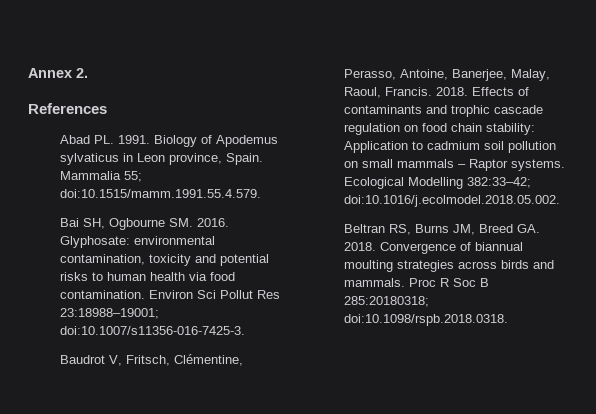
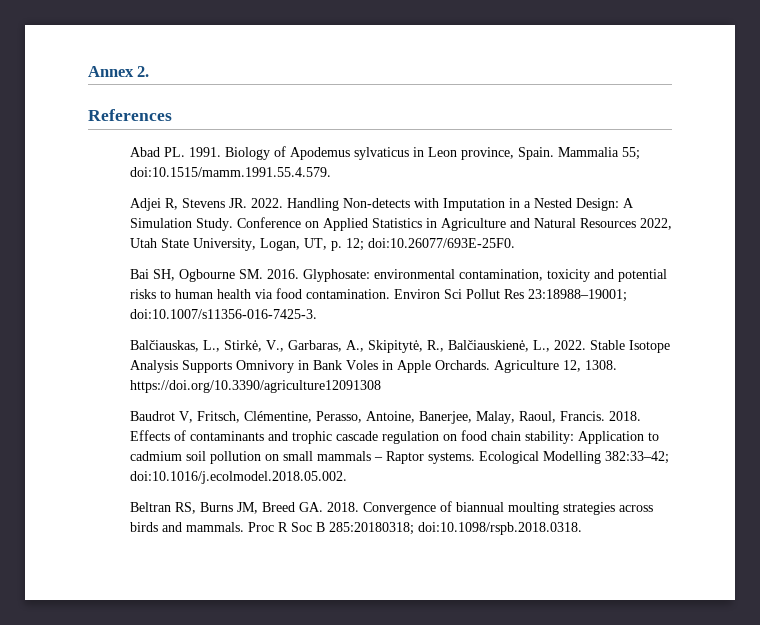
(262, 193) none -> [129,198,634,211] [129,217,672,231] [129,238,515,251] // Adjei R, Stevens JR. 2022. Handling Non-detects with Imputation in a Nested Design: A Simulation Study. Conference on Applied Statistics in Agriculture and Natural Resources 2022, Utah State University, Logan, UT, p. 12; doi:10.26077/693E-25F0.
(246, 330) none -> [129,340,670,353] [129,360,617,373] [129,380,381,393] // Balčiauskas, L., Stirkė, V., Garbaras, A., Skipitytė, R., Balčiauskienė, L., 2022. Stable Isotope Analysis Supports Omnivory in Bank Voles in Apple Orchards. Agriculture 12, 1308. https://doi.org/10.3390/agriculture12091308

